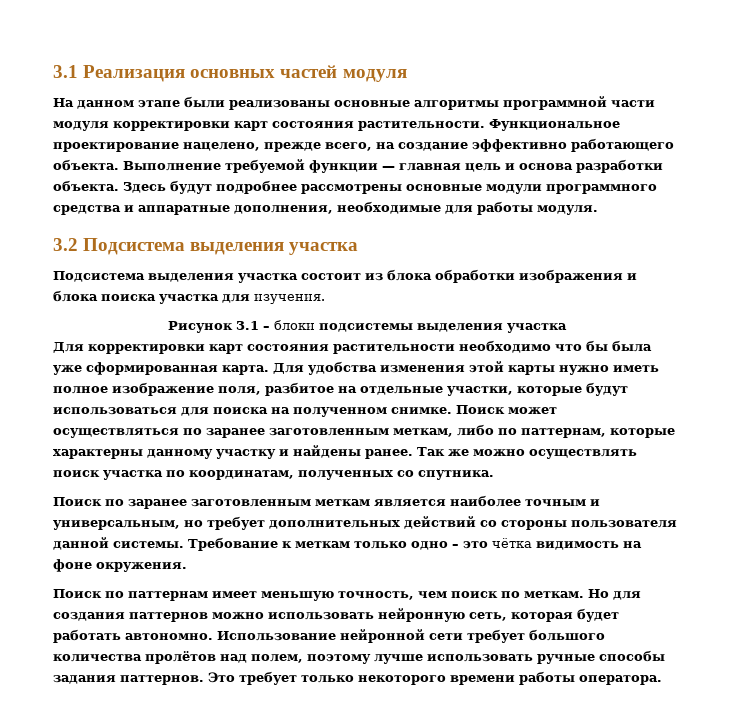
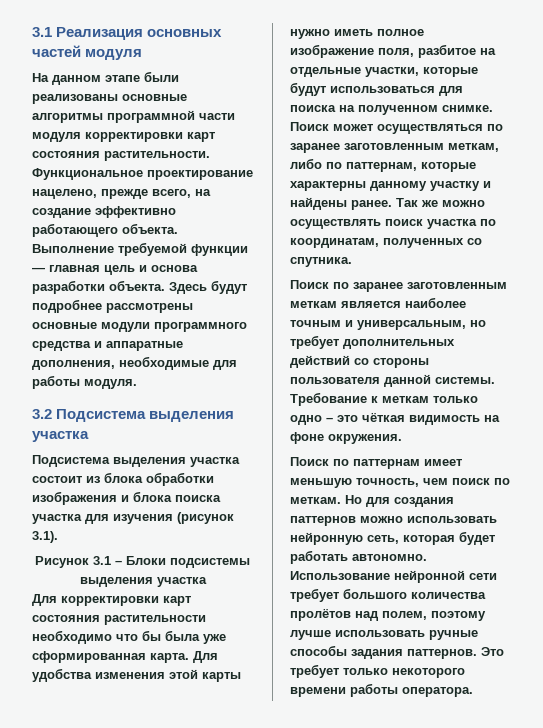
[254,294,325,304] изучения. -> [113,512,234,524] [32,531,58,543] изучения (рисунок 3.1).
[274,320,315,330] блоки -> [126,556,166,565] Блоки
[492,538,532,548] чётка -> [362,412,405,422] чёткая

